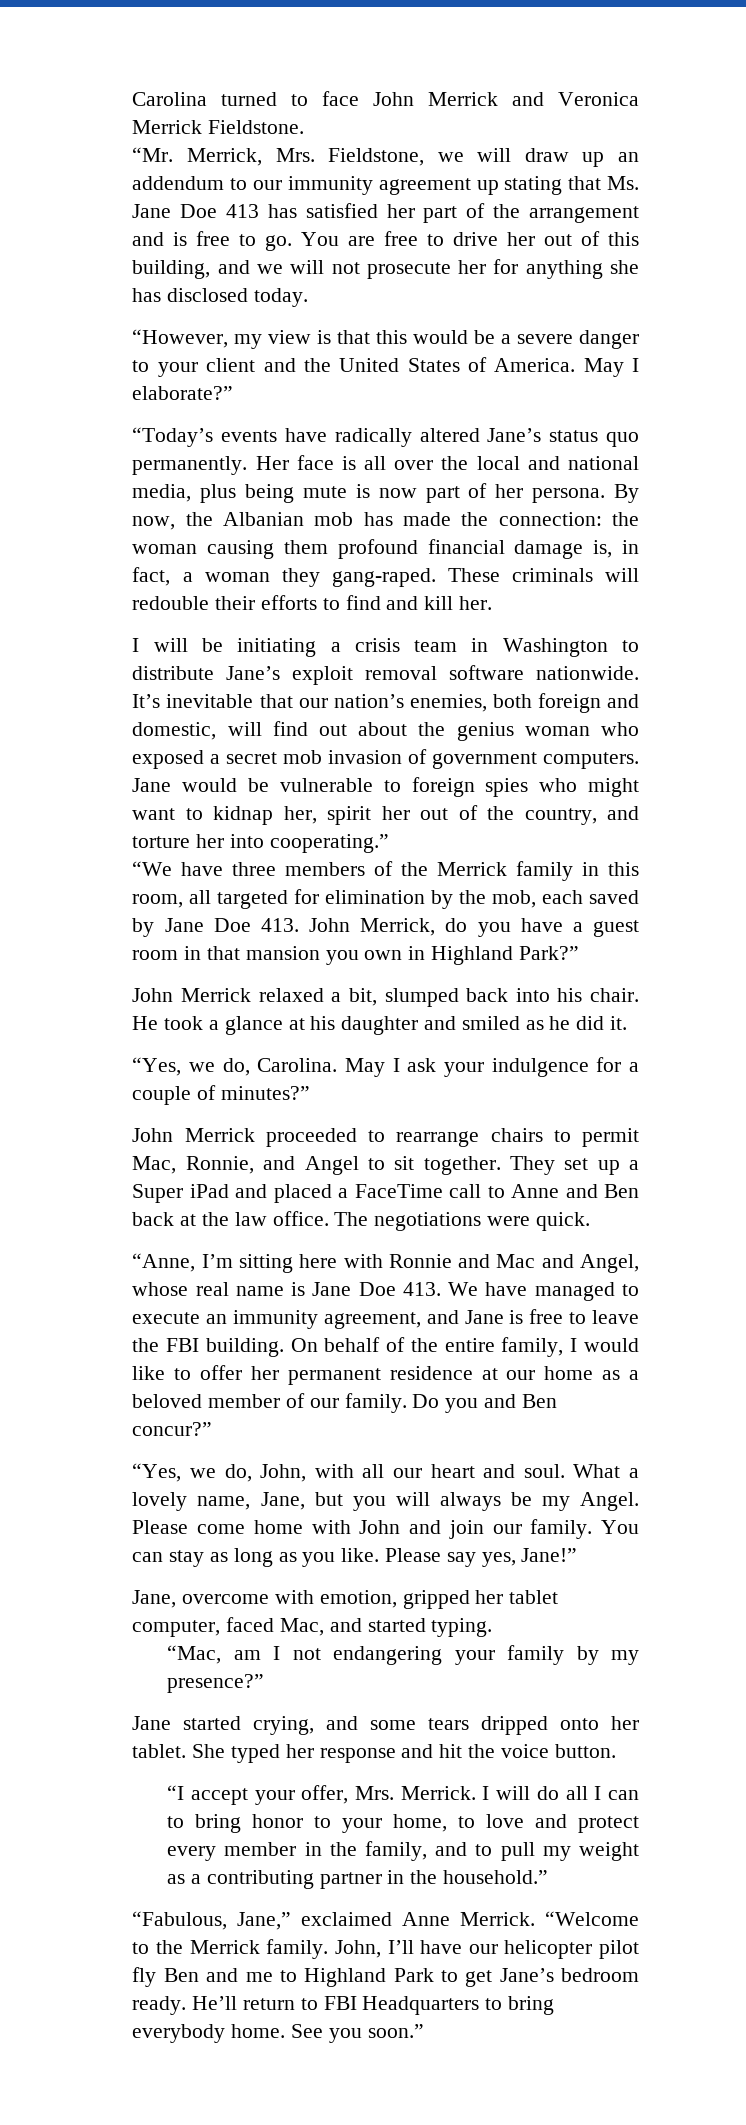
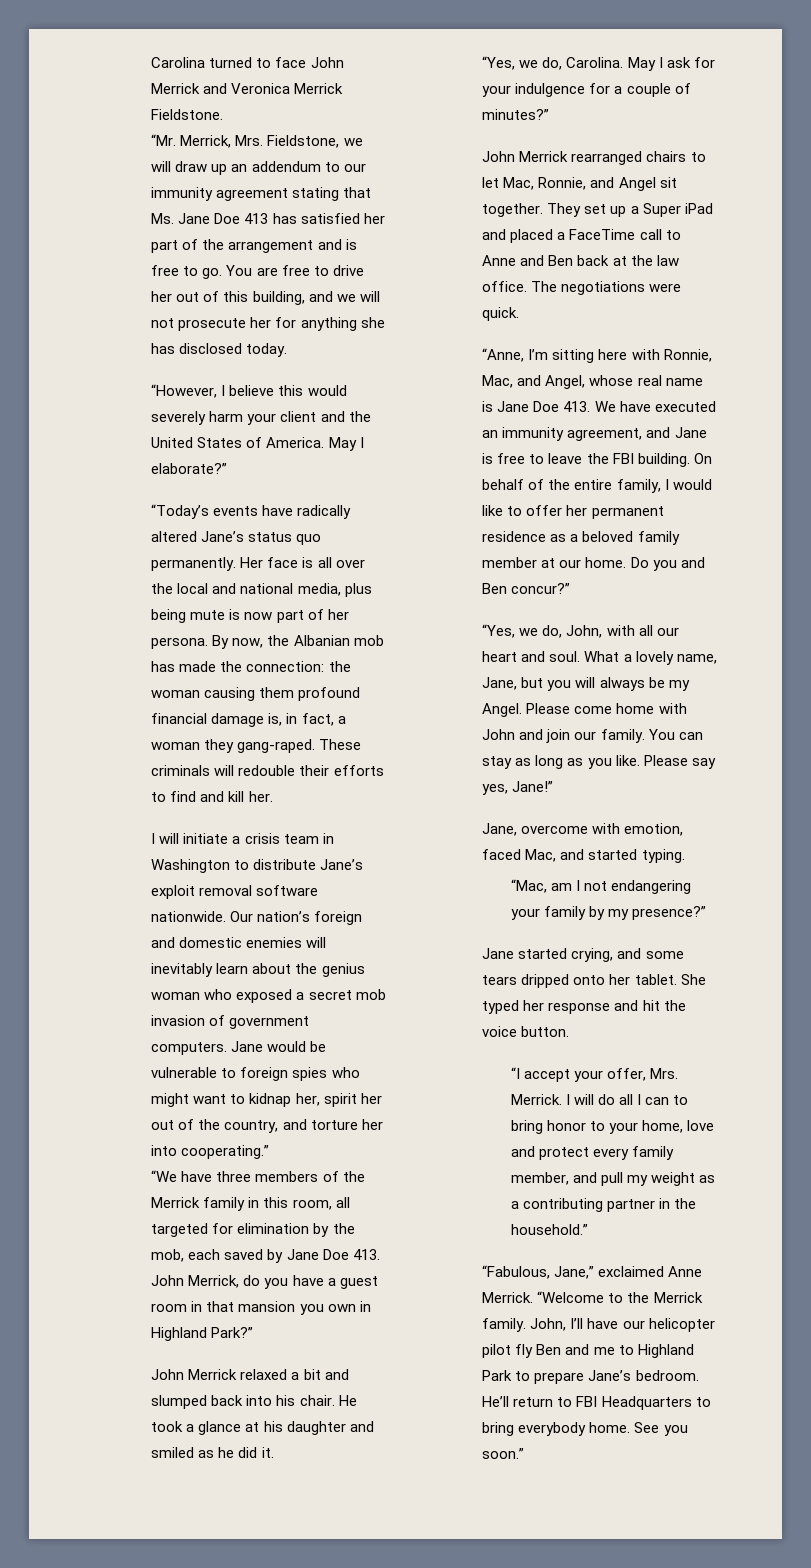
[476,180,499,195] up -> (289, 194) none
[234,330,640,349] [132,360,150,372] my view is that this would be a severe danger to -> [221,385,347,396] [151,411,244,425] I believe this would severely harm
[201,638,317,657] be initiating -> [183,833,229,844] initiate
[132,693,639,713] [132,721,348,740] It’s inevitable that our nation’s enemies, both foreign and domestic, will find out -> [230,911,363,925] [151,937,327,948] [151,963,249,977] Our nation’s foreign and domestic enemies will inevitably learn
[348,988,377,1006] bit, -> [303,1369,349,1380] bit and
(437, 1065) none -> [693,57,715,68] for
[265,1128,480,1147] proceeded to rearrange -> [571,151,643,165] rearranged
[582,1128,639,1147] permit -> [482,177,500,188] let
[367,1158,385,1170] to -> (656, 184) none
[388,1254,536,1268] Ronnie and Mac -> [663,349,712,362] [482,375,514,388] Ronnie, Mac,
[534,1282,639,1301] [132,1312,201,1324] managed to execute -> [654,401,716,412] executed
[481,1366,639,1380] [132,1393,407,1413] at our home as a beloved member of our family. -> [550,531,680,545] [482,557,627,568] as a beloved family member at our home.
[402,1590,559,1609] [132,1620,221,1637] gripped her tablet computer, -> (684, 829) none
[458,1816,476,1828] to -> (684, 1126) none
[224,1841,493,1861] member in the family, and to -> [632,1146,675,1160] [510,1172,598,1185] family member, and
[465,1968,639,1987] [132,1996,187,2015] get Jane’s bedroom ready. -> [534,1370,699,1384] prepare Jane’s bedroom.

